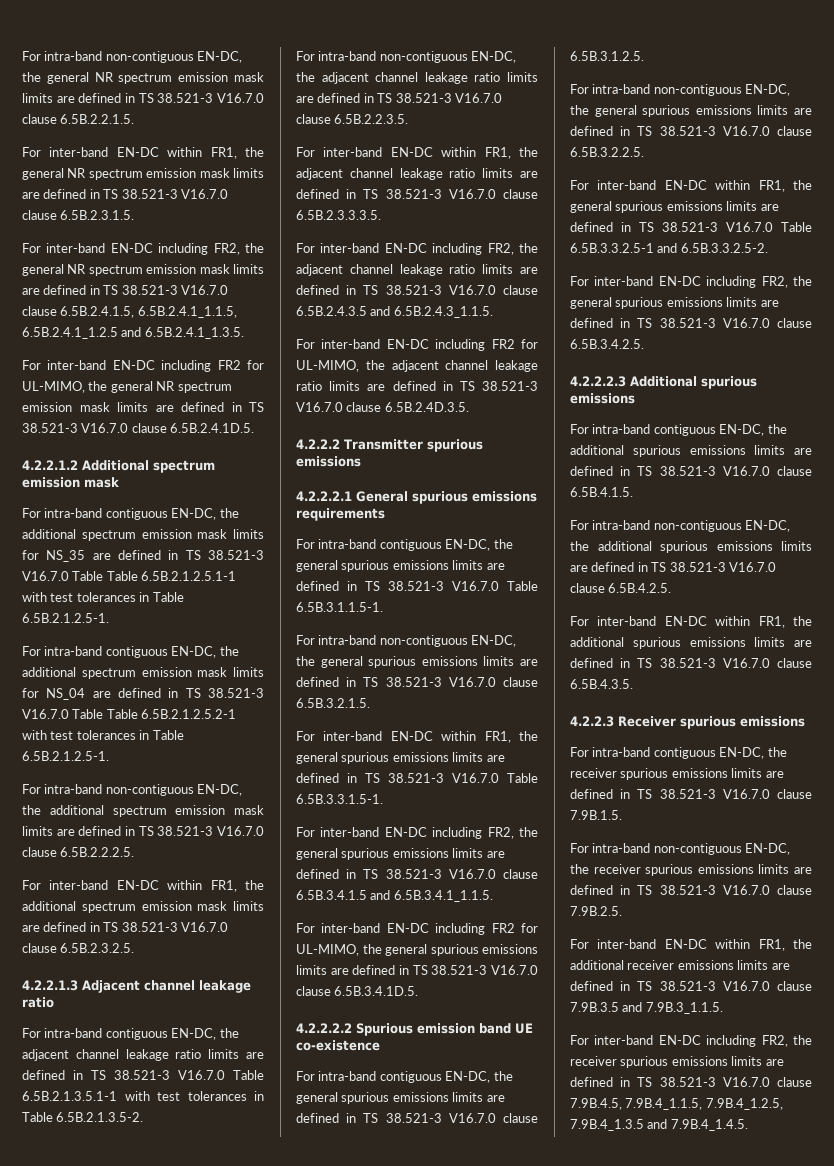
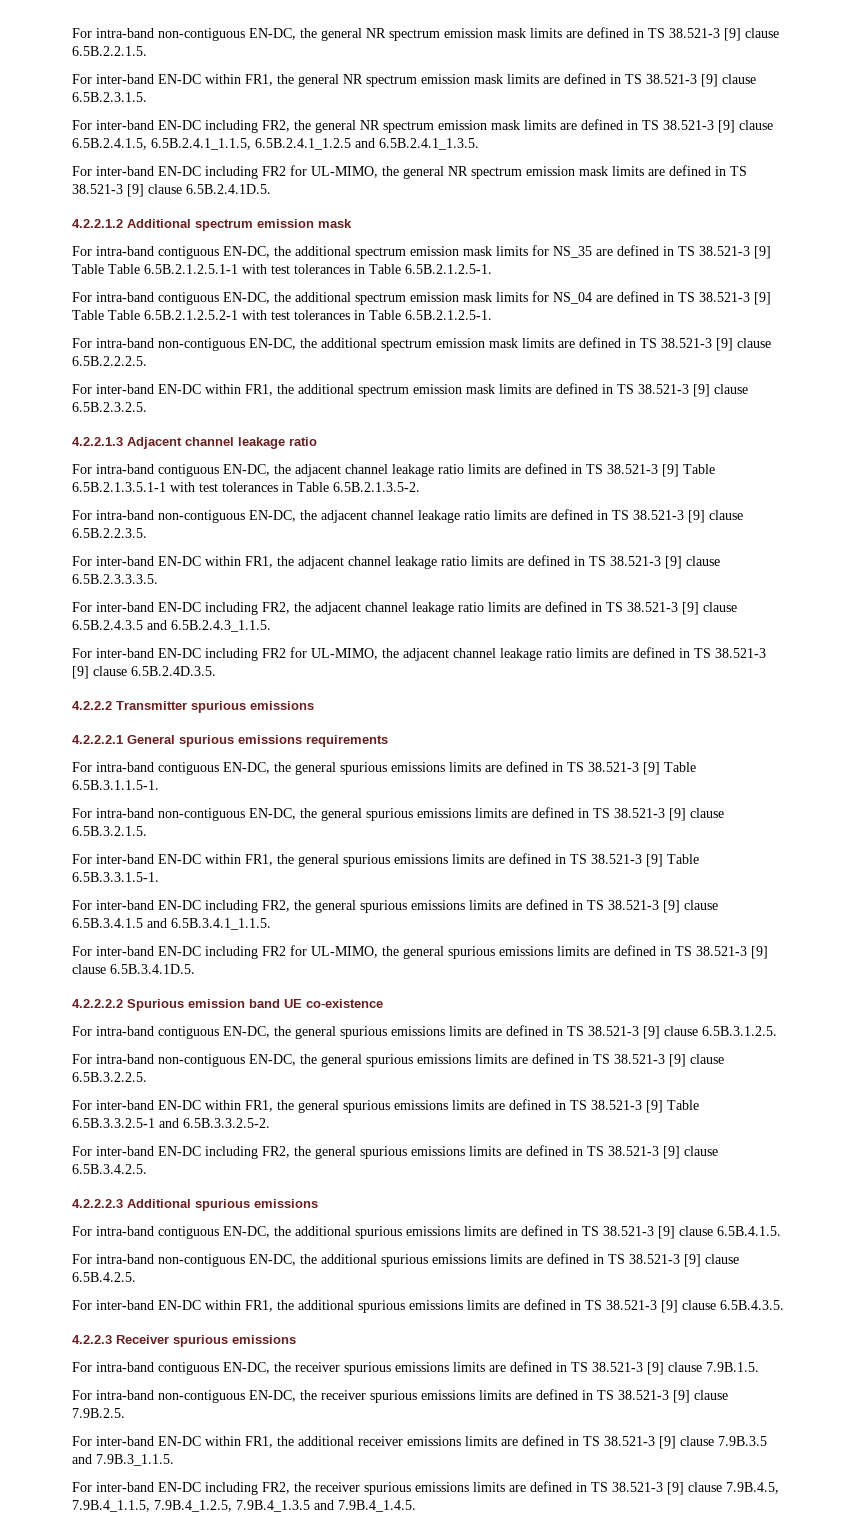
[217,93,264,103] V16.7.0 -> [724,28,741,41] [9]
[180,189,228,199] V16.7.0 -> [701,74,718,87] [9]
[180,285,228,295] V16.7.0 -> [718,120,735,133] [9]
[81,423,129,433] V16.7.0 -> [127,184,144,197] [9]
[22,571,69,581] V16.7.0 -> [754,246,771,259] [9]
[22,709,69,719] V16.7.0 -> [754,292,771,305] [9]
[217,826,264,836] V16.7.0 -> [716,338,733,351] [9]
[180,922,228,932] V16.7.0 -> [693,384,710,397] [9]
[178,1070,225,1080] V16.7.0 -> [662,464,679,477] [9]
[454,93,502,103] V16.7.0 -> [688,510,705,523] [9]
[448,189,496,199] V16.7.0 -> [665,556,682,569] [9]
[448,285,496,295] V16.7.0 -> [682,602,699,615] [9]
[296,402,343,412] V16.7.0 -> [72,666,89,679] [9]
[452,581,499,591] V16.7.0 -> [643,762,660,775] [9]
[448,677,496,687] V16.7.0 -> [669,808,686,821] [9]
[452,773,499,783] V16.7.0 -> [646,854,663,867] [9]
[448,869,496,879] V16.7.0 -> [663,900,680,913] [9]
[491,965,538,975] V16.7.0 -> [751,946,768,959] [9]
[448,1113,496,1123] V16.7.0 -> [643,1026,660,1039] [9]
[722,126,770,136] V16.7.0 -> [669,1054,686,1067] [9]
[726,222,773,232] V16.7.0 -> [646,1100,663,1113] [9]
[722,318,770,328] V16.7.0 -> [663,1146,680,1159] [9]
[722,466,770,476] V16.7.0 -> [658,1226,675,1239] [9]
[728,562,776,572] V16.7.0 -> [684,1254,701,1267] [9]
[722,658,770,668] V16.7.0 -> [661,1300,678,1313] [9]
[722,789,770,799] V16.7.0 -> [647,1362,664,1375] [9]
[722,885,770,895] V16.7.0 -> [673,1390,690,1403] [9]
[722,981,770,991] V16.7.0 -> [659,1436,676,1449] [9]
[722,1077,770,1087] V16.7.0 -> [667,1482,684,1495] [9]

